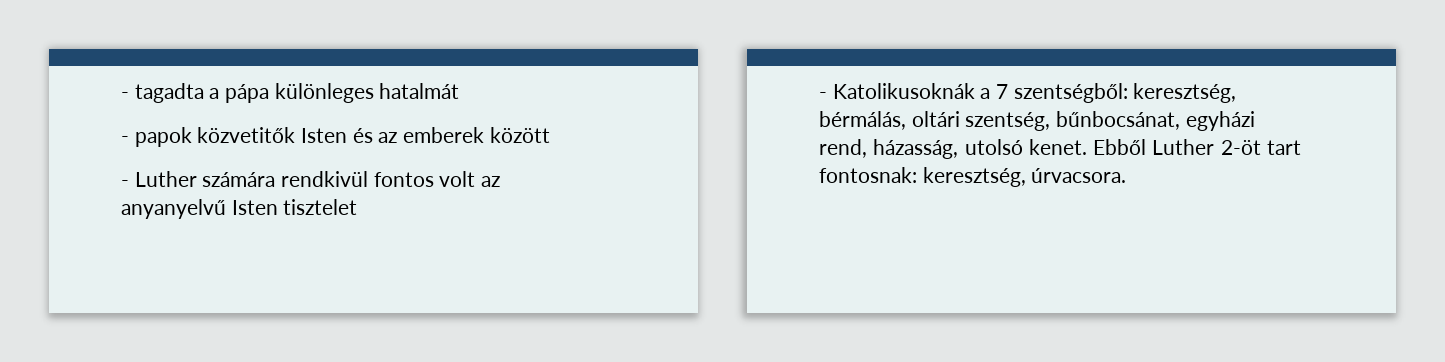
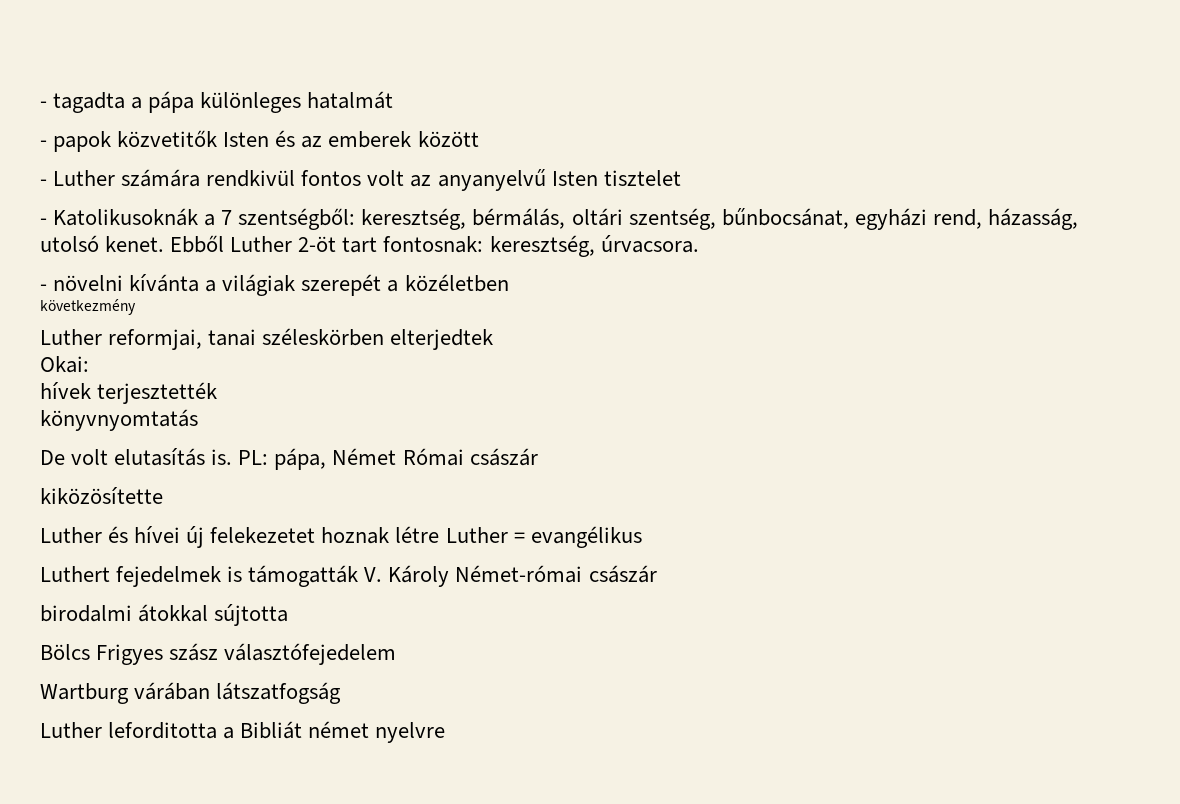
(1127, 175) none -> [40,274,509,296] [40,299,136,315] [40,328,494,350] [40,356,89,373] [40,382,218,404] [40,409,198,431] [40,448,538,470] [40,487,163,504] [40,526,642,548] [40,565,657,587] [40,604,289,626] [40,643,397,665] [40,682,342,704] [40,721,446,743] // - növelni kívánta a világiak szerepét a közéletben // következmény // Luther reformjai, tanai széleskörben elterjedtek // Okai: // hívek terjesztették // könyvnyomtatás // De volt elutasítás is. PL: pápa, Német Római császár // kiközösítette // Luther és hívei új felekezetet hoznak létre Luther = evangélikus // Luthert fejedelmek is támogatták V. Károly Német-római császár // birodalmi átokkal sújtotta // Bölcs Frigyes szász választófejedelem // Wartburg várában látszatfogság // Luther leforditotta a Bibliát német nyelvre

